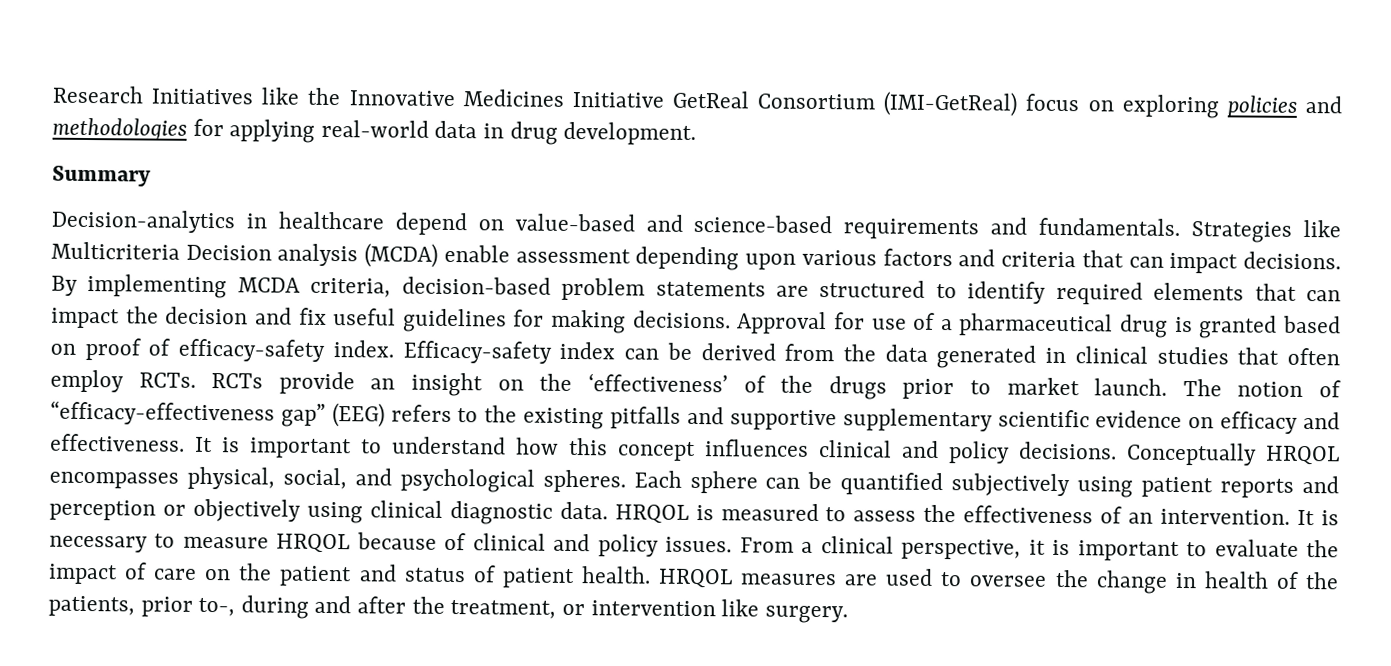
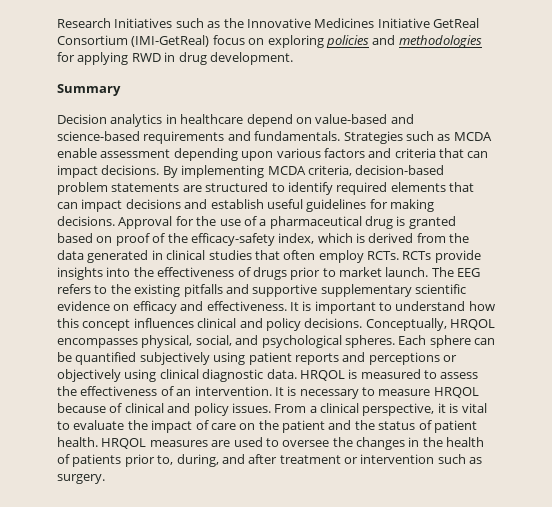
[261,87,300,105] like -> [175,18,221,28] such as
[320,119,478,139] real-world data -> [131,53,161,62] RWD
[51,209,235,234] Decision-analytics -> [57,114,163,127] Decision analytics
[1303,219,1341,238] [51,241,439,268] like Multicriteria Decision analysis (MCDA) -> [405,131,492,141] such as MCDA
[125,306,327,325] the decision and fix -> [125,199,264,209] decisions and establish
(865, 321) none -> [196,216,217,226] the
[178,338,692,364] efficacy-safety index. Efficacy-safety index can be -> [167,233,365,246] the efficacy-safety index, which is
[370,372,814,397] an insight on the ‘effectiveness’ of the -> [57,267,251,280] insights into the effectiveness of
[1237,380,1341,398] [50,400,385,428] notion of “efficacy-effectiveness gap” (EEG) -> [457,268,481,277] EEG
[1126,442,1257,466] Conceptually -> [365,318,447,331] Conceptually,
[49,499,156,521] perception -> [368,352,440,365] perceptions
[1077,540,1180,561] important -> [461,403,487,413] vital
(397, 573) none -> [354,420,375,430] the
[1095,570,1339,594] [48,595,760,619] change in health of the patients, prior to-, during and after the treatment, or intervention like -> [356,437,485,450] [57,454,483,467] changes in the health of patients prior to, during, and after treatment or intervention such as

